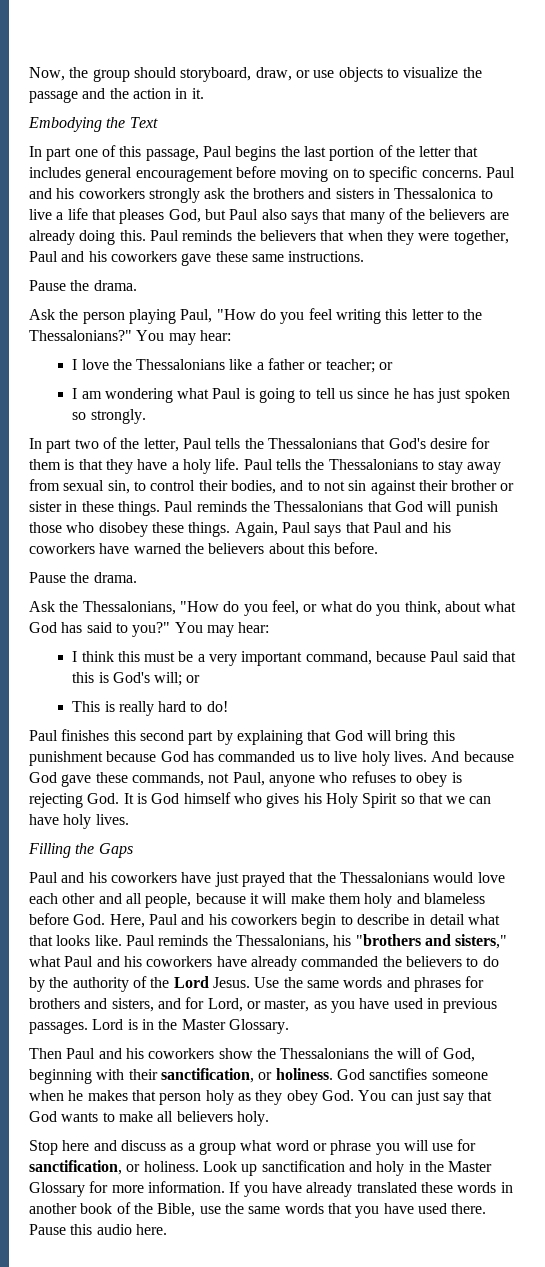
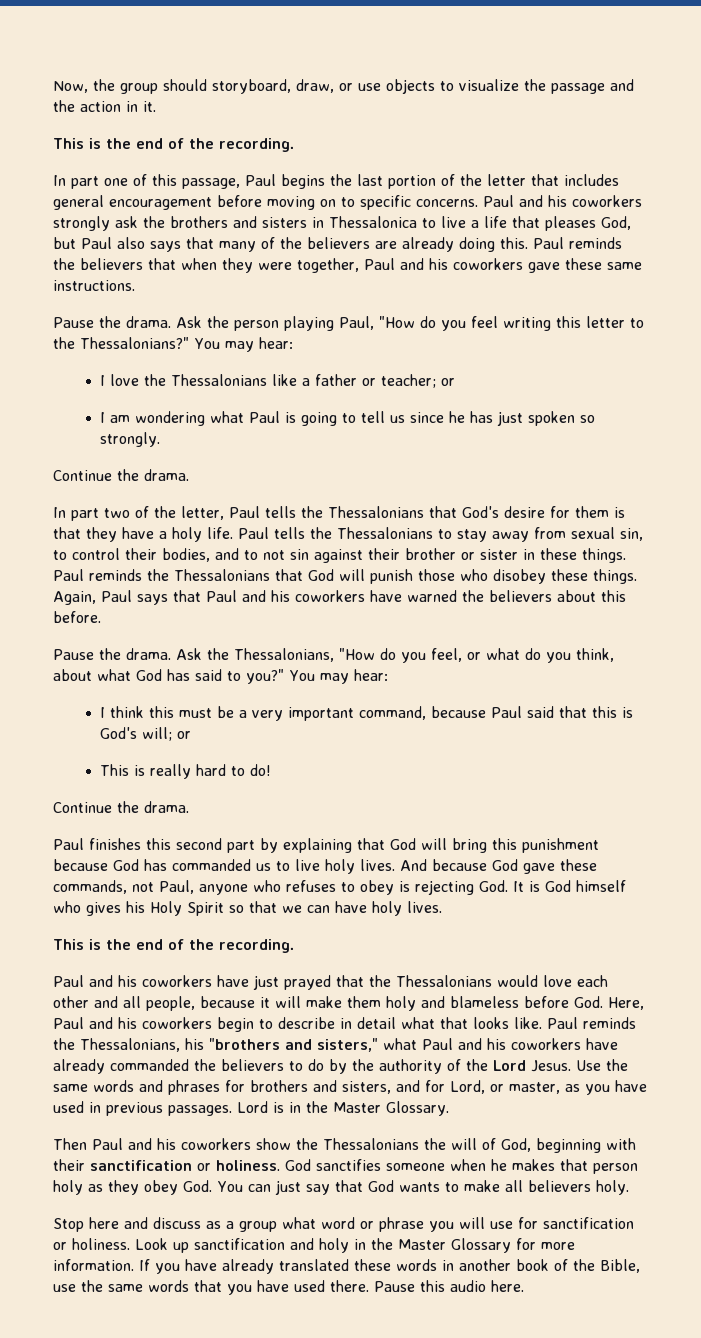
[28,117,158,132] Embodying the Text -> [53,138,294,152] This is the end of the recording.
(137, 285) // -> (171, 322) none
(146, 416) none -> [53,469,189,481] // Continue the drama.
(137, 577) // -> (171, 654) none
(228, 706) none -> [53,801,189,813] // Continue the drama.
[28,843,133,858] Filling the Gaps -> [53,939,294,953] This is the end of the recording.
[160,1068,254,1083] sanctification, -> [90,1160,192,1171] sanctification
[29,1160,122,1175] sanctification, -> [543,1217,634,1229] sanctification

